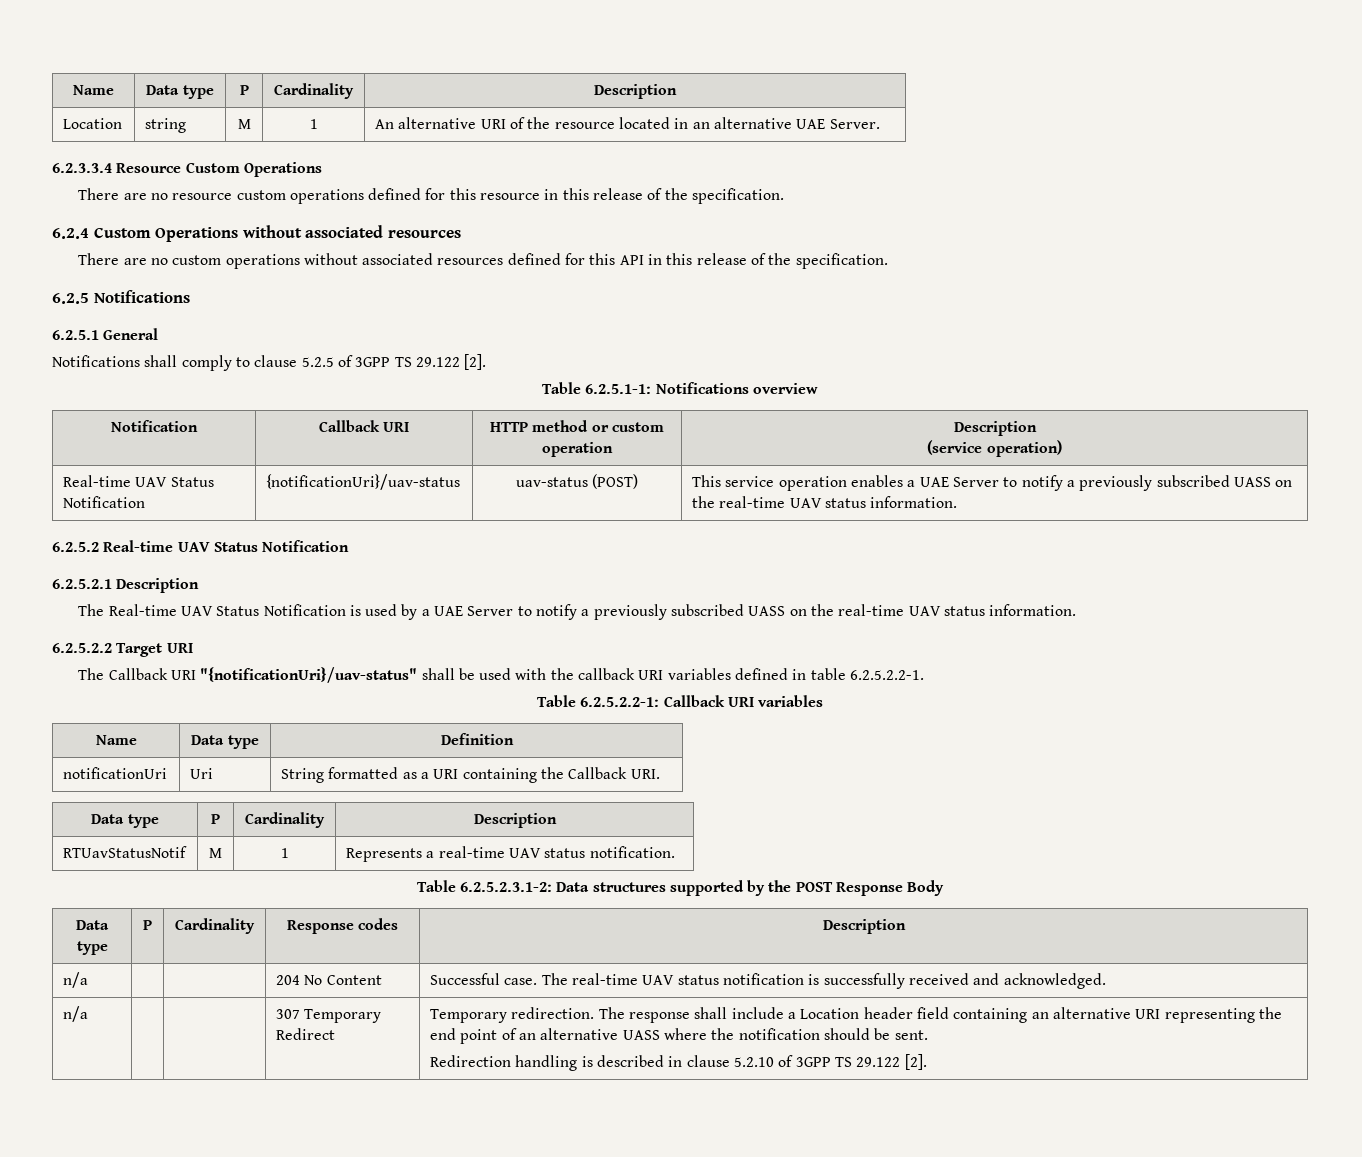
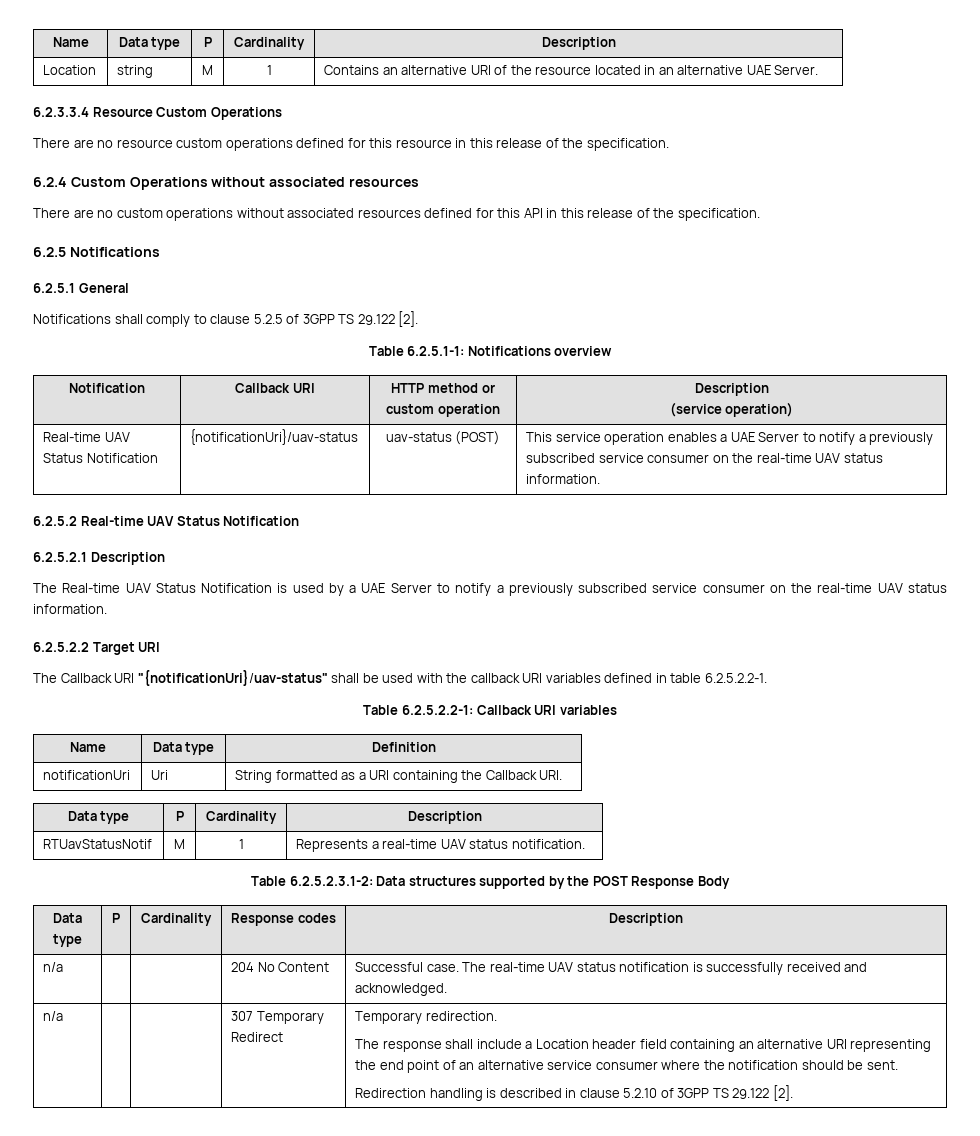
[375,119,395,129] An -> [324,65,398,75] Contains an
[1233,477,1271,487] UASS -> [598,453,710,463] service consumer
[748,606,786,616] UASS -> [652,583,765,593] service consumer
(595, 1013) none -> (497, 1016) //
[622,1030,660,1040] UASS -> [547,1060,658,1070] service consumer

